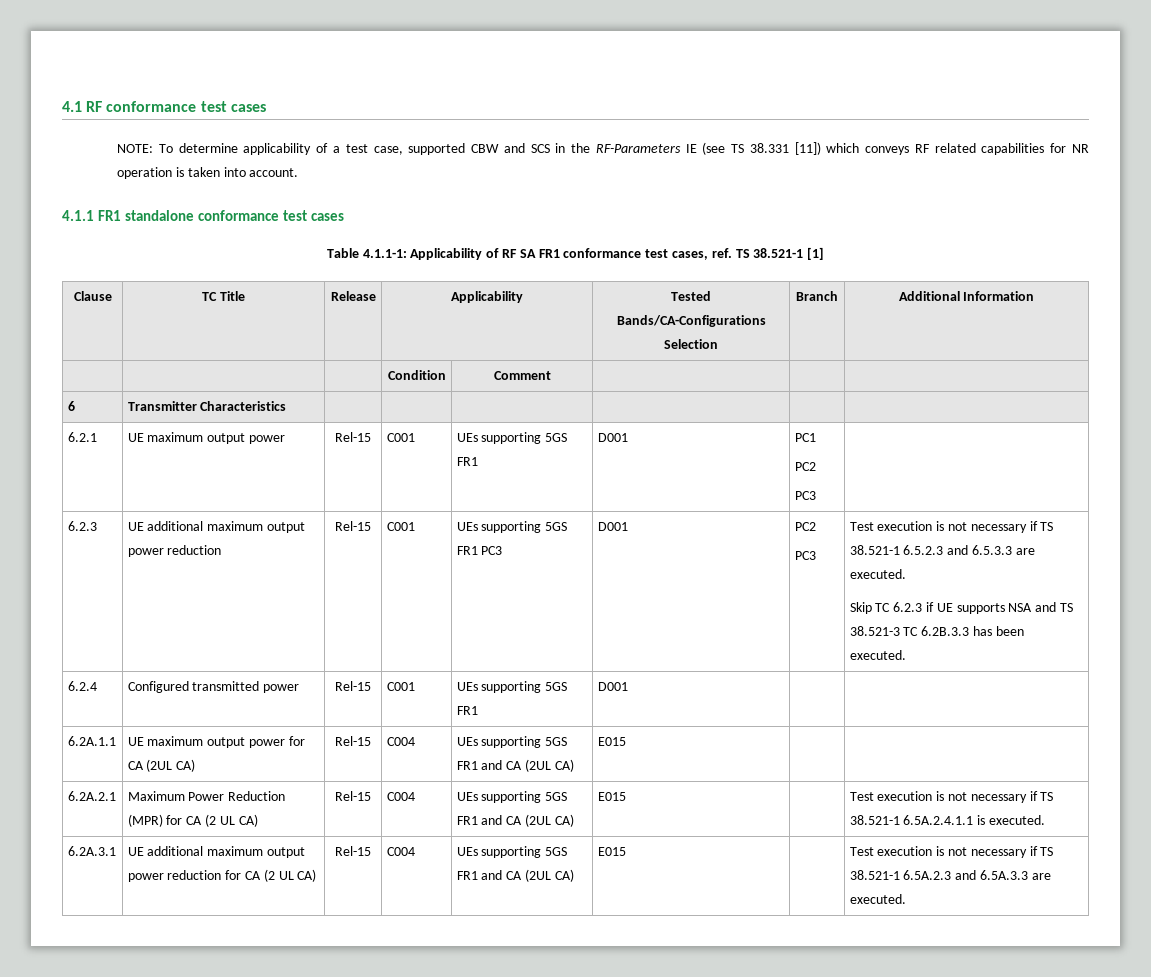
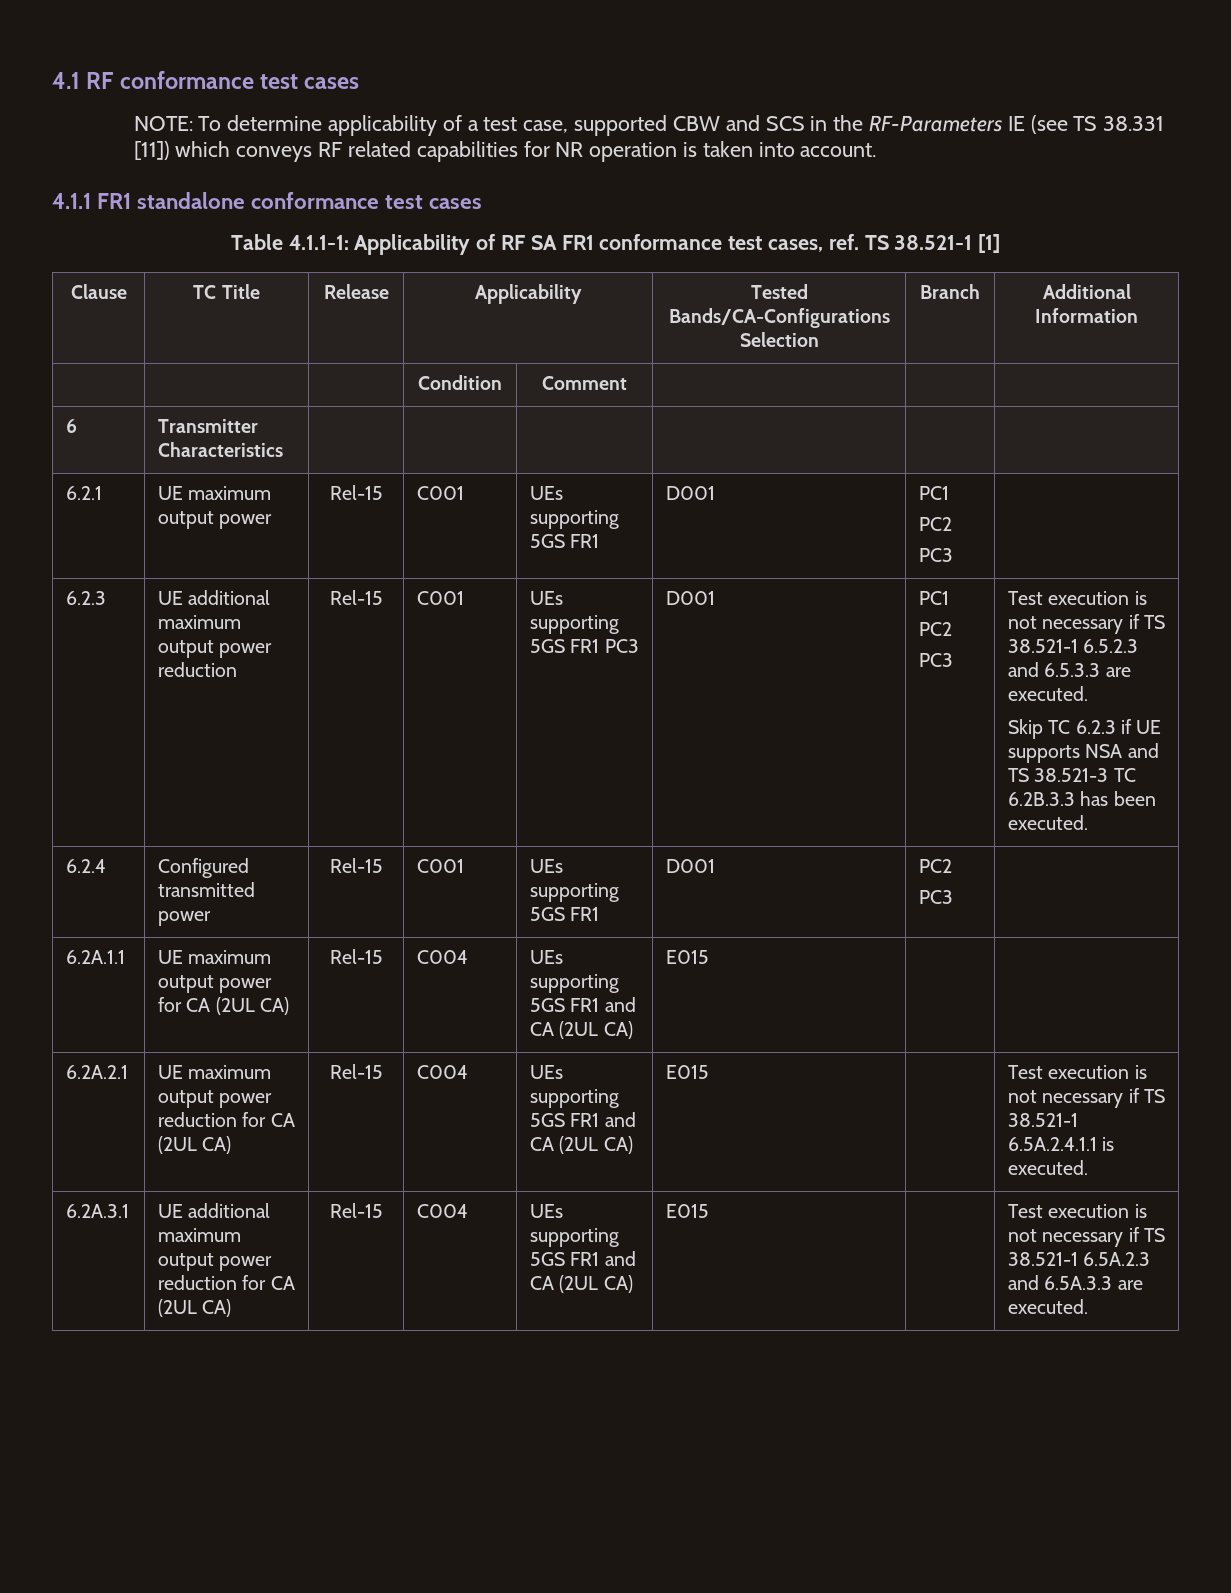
(628, 526) none -> [919,591,950,605] PC1 //
(628, 686) none -> [919,859,953,873] [919,890,954,904] PC2 // PC3
[127,791,286,801] [127,814,235,827] Maximum Power Reduction (MPR) for CA (2 UL -> [158,1065,272,1079] [158,1090,273,1108] [158,1112,295,1127] [158,1136,198,1154] UE maximum output power reduction for CA (2UL
[263,869,294,882] (2 UL -> [158,1299,198,1317] (2UL

